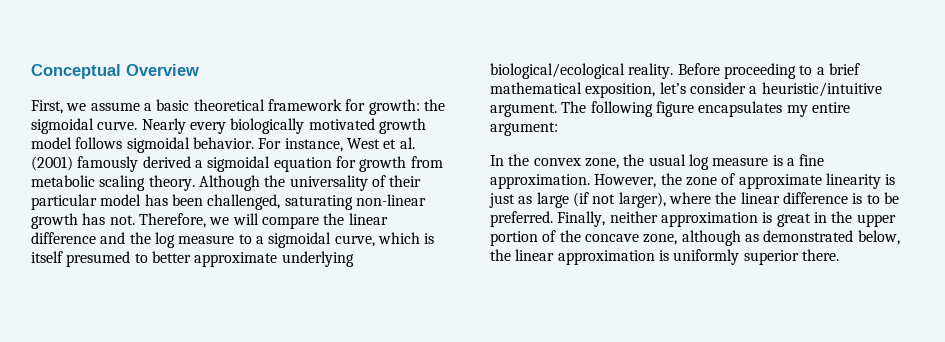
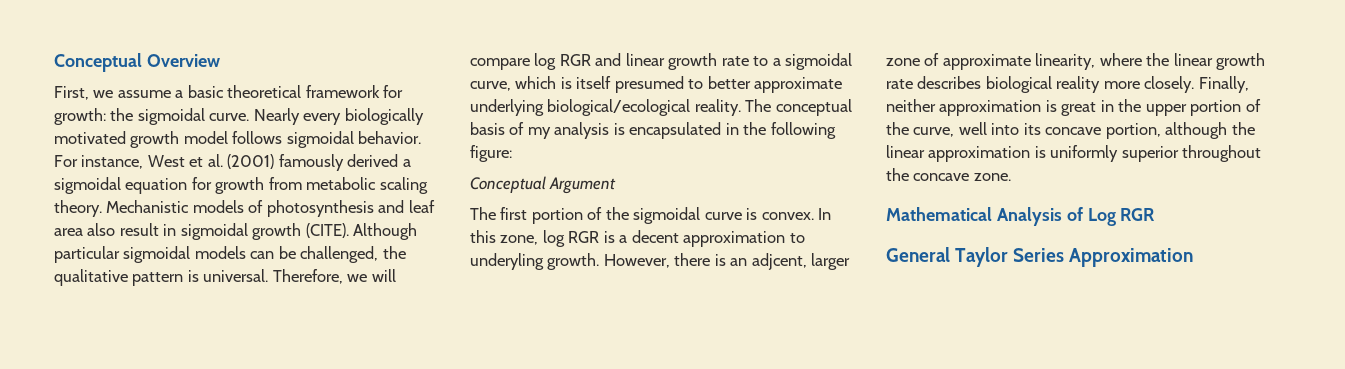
[198,175,422,191] [31,194,426,210] [31,213,388,229] [31,232,235,248] Although the universality of their particular model has been challenged, saturating non-linear growth has not. Therefore, we will compare the linear difference and the log measure -> [106,200,435,217] [54,223,418,240] [54,246,406,263] [54,269,396,286] [470,53,749,70] Mechanistic models of photosynthesis and leaf area also result in sigmoidal growth (CITE). Although particular sigmoidal models can be challenged, the qualitative pattern is universal. Therefore, we will compare log RGR and linear growth rate
[677,63,860,79] [490,82,882,98] [490,101,850,117] [490,122,558,136] [490,154,825,170] [490,173,896,189] [489,192,899,208] [490,211,553,227] Before proceeding to a brief mathematical exposition, let’s consider a heuristic/intuitive argument. The following figure encapsulates my entire argument: // In the convex zone, the usual log measure is a fine approximation. However, the zone of approximate linearity is just as large (if not larger), where the linear difference is to be preferred. -> [745,99,852,116] [470,122,836,139] [470,145,512,162] [470,176,617,194] [470,207,832,224] [470,230,805,247] [470,253,851,270] [886,53,1266,70] [886,76,1195,93] The conceptual basis of my analysis is encapsulated in the following figure: // Conceptual Argument // The first portion of the sigmoidal curve is convex. In this zone, log RGR is a decent approximation to underyling growth. However, there is an adjcent, larger zone of approximate linearity, where the linear growth rate describes biological reality more closely.
[584,230,900,246] concave zone, although as demonstrated below, -> [913,122,1228,139] curve, well into its concave portion, although
[801,249,839,261] there. -> [1182,145,1262,162] [886,168,1011,181] [886,207,1156,226] [886,247,1194,267] throughout the concave zone. // Mathematical Analysis of Log RGR // General Taylor Series Approximation

